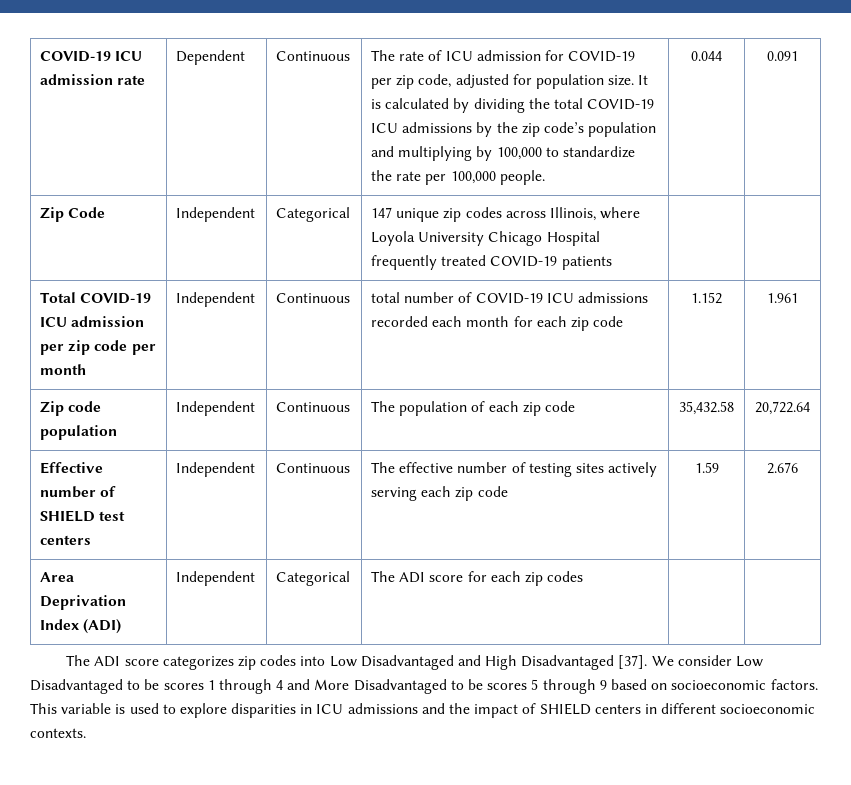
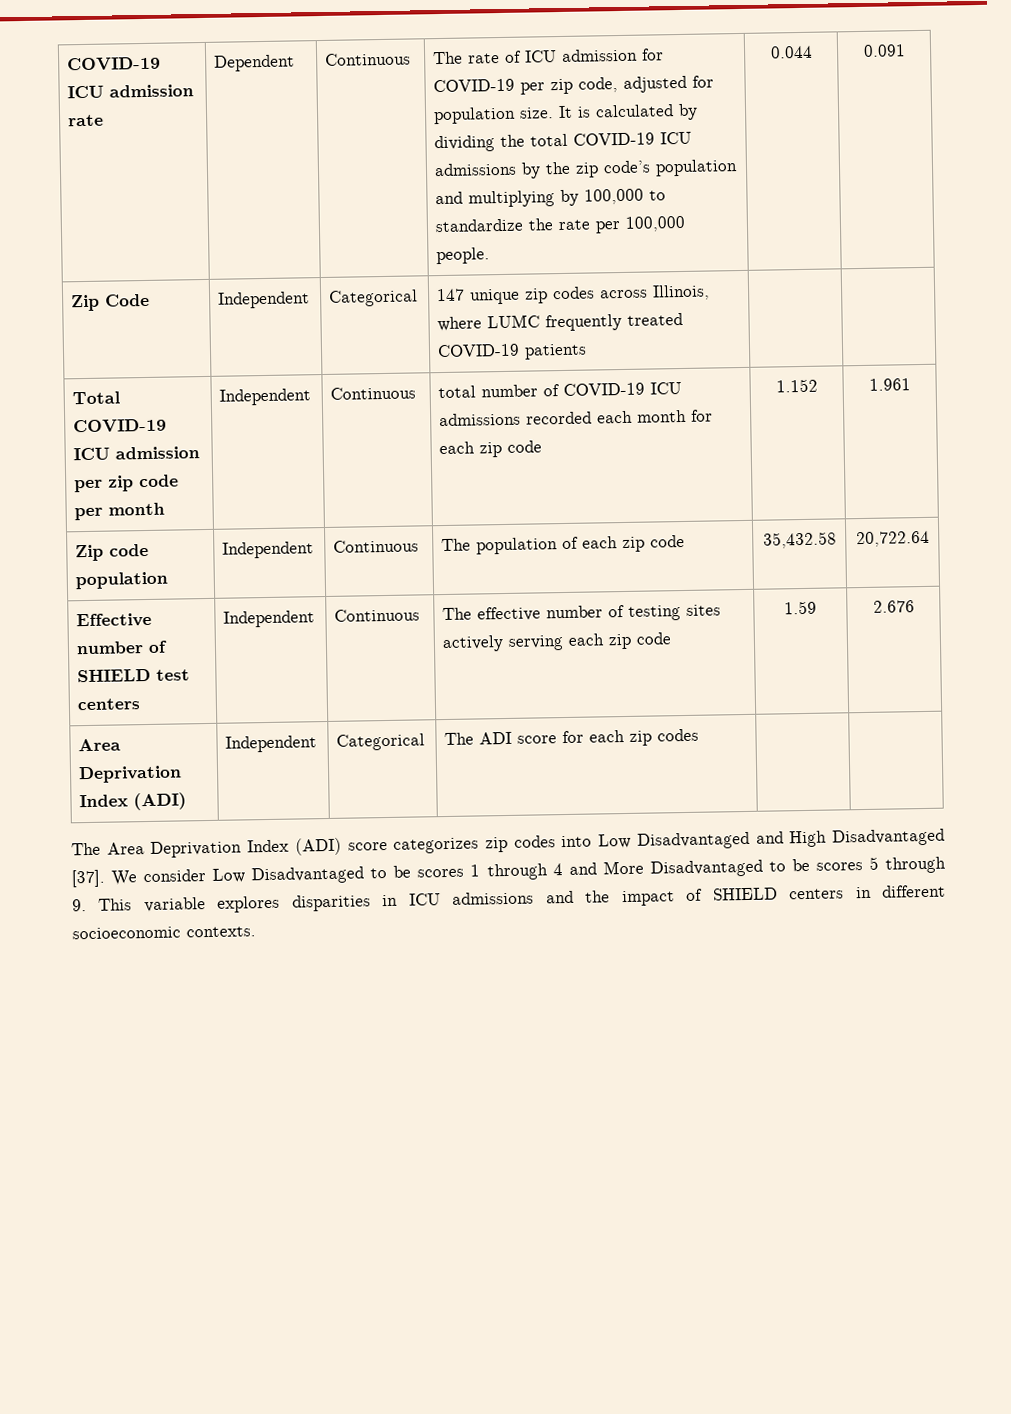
[370,231,600,246] Loyola University Chicago Hospital -> [487,314,541,329] LUMC
[94,656,121,667] ADI -> [106,837,342,858] Area Deprivation Index (ADI)
[599,679,818,690] [30,703,227,718] 9 based on socioeconomic factors. This variable is used to explore -> [72,895,281,913] 9. This variable explores

